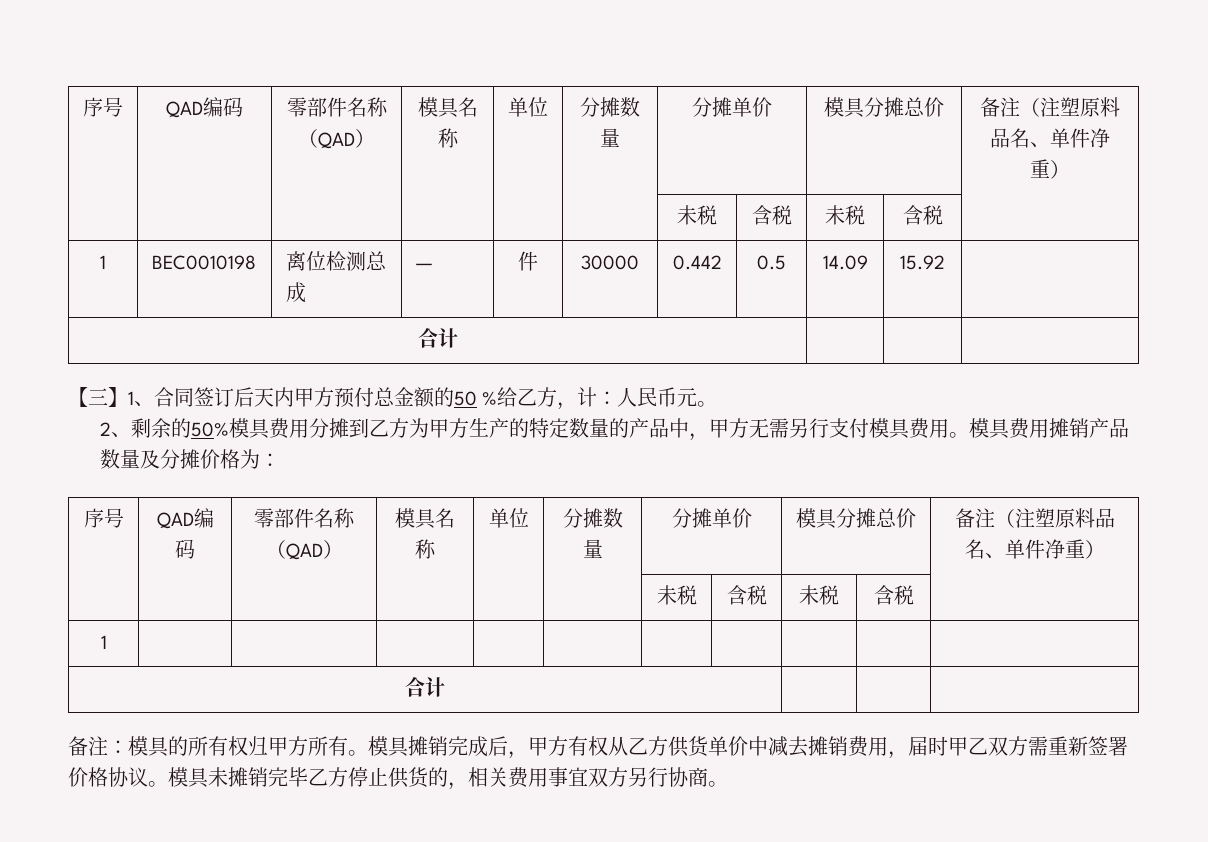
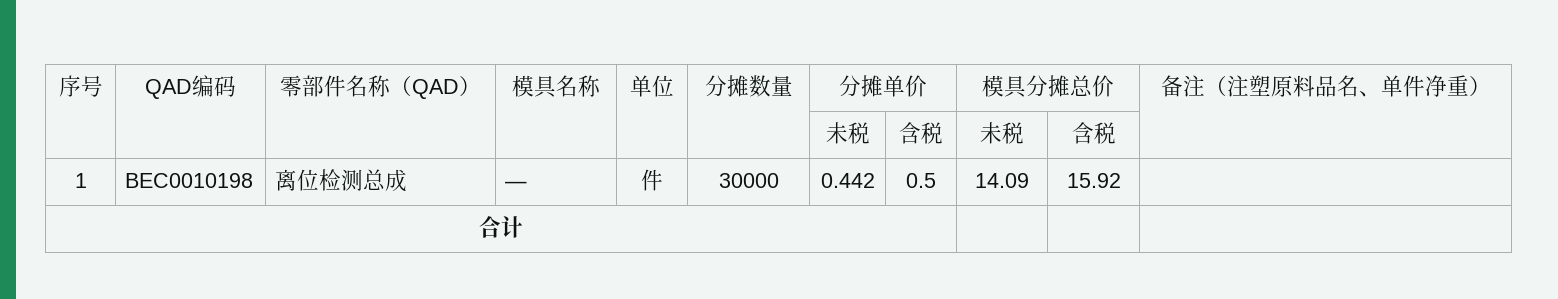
[68,387,718,410] [99,418,1129,441] [99,449,280,469] [83,508,124,528] [156,508,214,529] [175,539,195,559] [254,508,355,528] [265,540,343,560] [395,508,455,529] [415,539,436,559] [488,508,529,528] [562,508,623,528] [582,539,603,558] [671,508,752,528] [796,508,917,529] [954,508,1115,528] [964,539,1105,559] [656,585,697,605] [726,585,767,605] [799,585,840,605] [873,585,914,605] [100,635,107,649] [405,677,445,697] [68,736,1128,759] [68,767,728,790] // 【三】1、合同签订后天内甲方预付总金额的50 %给乙方，计：人民币元。 // 2、剩余的50%模具费用分摊到乙方为甲方生产的特定数量的产品中，甲方无需另行支付模具费用。模具费用摊销产品数量及分摊价格为： // 序号 | QAD编码 | 零部件名称（QAD） | 模具名称 | 单位 | 分摊数量 | 分摊单价 | 模具分摊总价 | 备注（注塑原料品名、单件净重） // | | | | | | 未税 | 含税 | 未税 | 含税 | // 1 | | | | | | | | | | // 合计 | | | // 备注：模具的所有权归甲方所有。模具摊销完成后，甲方有权从乙方供货单价中减去摊销费用，届时甲乙双方需重新签署价格协议。模具未摊销完毕乙方停止供货的，相关费用事宜双方另行协商。 -> (523, 227) none

